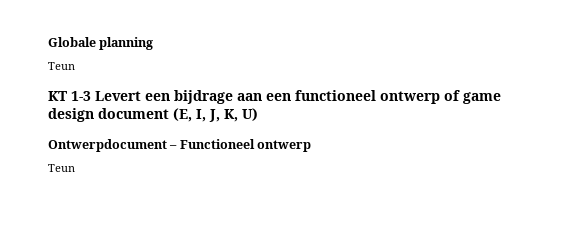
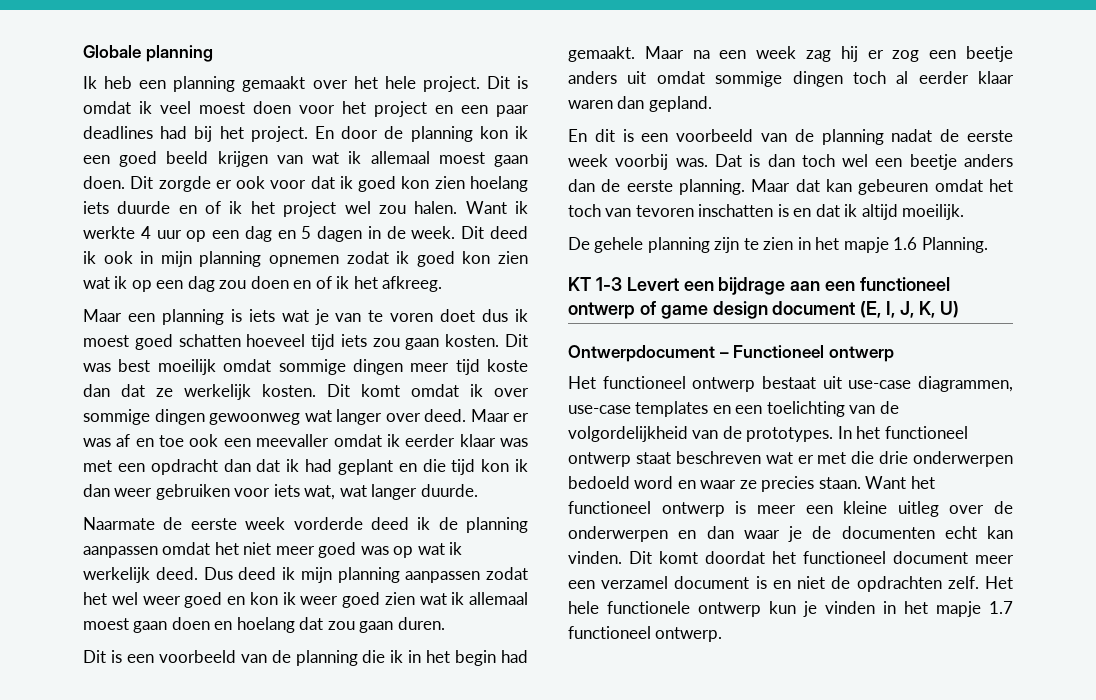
[48,62,75,70] Teun -> [83,76,529,92] [83,101,529,117] [83,126,528,142] [83,151,528,167] [83,176,528,192] [83,201,528,217] [83,226,528,242] [83,251,529,267] [83,276,443,292] [83,309,528,325] [83,334,528,350] [83,359,528,375] [83,384,529,400] [83,409,529,425] [83,434,528,447] [83,459,528,475] [83,484,478,500] [83,517,528,533] [83,542,463,558] [83,567,528,583] [83,592,528,608] [83,617,445,633] [83,650,529,666] [568,46,1014,62] [568,71,1014,87] [568,96,712,112] [568,129,1013,145] [568,154,1014,170] [568,179,1013,195] [568,204,965,220] [568,237,988,253] Ik heb een planning gemaakt over het hele project. Dit is omdat ik veel moest doen voor het project en een paar deadlines had bij het project. En door de planning kon ik een goed beeld krijgen van wat ik allemaal moest gaan doen. Dit zorgde er ook voor dat ik goed kon zien hoelang iets duurde en of ik het project wel zou halen. Want ik werkte 4 uur op een dag en 5 dagen in de week. Dit deed ik ook in mijn planning opnemen zodat ik goed kon zien wat ik op een dag zou doen en of ik het afkreeg. // Maar een planning is iets wat je van te voren doet dus ik moest goed schatten hoeveel tijd iets zou gaan kosten. Dit was best moeilijk omdat sommige dingen meer tijd koste dan dat ze werkelijk kosten. Dit komt omdat ik over sommige dingen gewoonweg wat langer over deed. Maar er was af en toe ook een meevaller omdat ik eerder klaar was met een opdracht dan dat ik had geplant en die tijd kon ik dan weer gebruiken voor iets wat, wat langer duurde. // Naarmate de eerste week vorderde deed ik de planning aanpassen omdat het niet meer goed was op wat ik werkelijk deed. Dus deed ik mijn planning aanpassen zodat het wel weer goed en kon ik weer goed zien wat ik allemaal moest gaan doen en hoelang dat zou gaan duren. // Dit is een voorbeeld van de planning die ik in het begin had gemaakt. Maar na een week zag hij er zog een beetje anders uit omdat sommige dingen toch al eerder klaar waren dan gepland. // En dit is een voorbeeld van de planning nadat de eerste week voorbij was. Dat is dan toch wel een beetje anders dan de eerste planning. Maar dat kan gebeuren omdat het toch van tevoren inschatten is en dat ik altijd moeilijk. // De gehele planning zijn te zien in het mapje 1.6 Planning.
[48,164,75,172] Teun -> [568,376,1013,392] [568,401,899,417] [568,426,968,442] [568,451,1013,467] [568,476,935,492] [568,501,1013,517] [568,526,1013,542] [568,551,1014,564] [568,576,1013,592] [568,601,1013,617] [568,626,723,642] Het functioneel ontwerp bestaat uit use-case diagrammen, use-case templates en een toelichting van de volgordelijkheid van de prototypes. In het functioneel ontwerp staat beschreven wat er met die drie onderwerpen bedoeld word en waar ze precies staan. Want het functioneel ontwerp is meer een kleine uitleg over de onderwerpen en dan waar je de documenten echt kan vinden. Dit komt doordat het functioneel document meer een verzamel document is en niet de opdrachten zelf. Het hele functionele ontwerp kun je vinden in het mapje 1.7 functioneel ontwerp.

